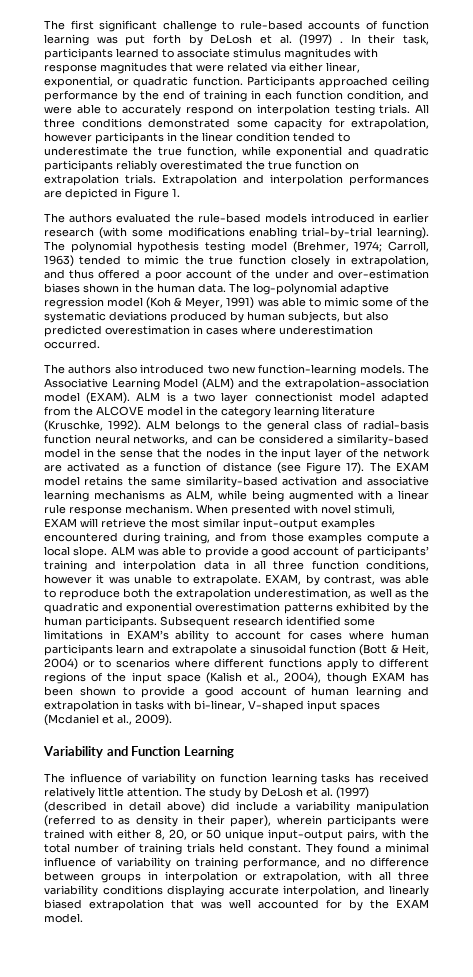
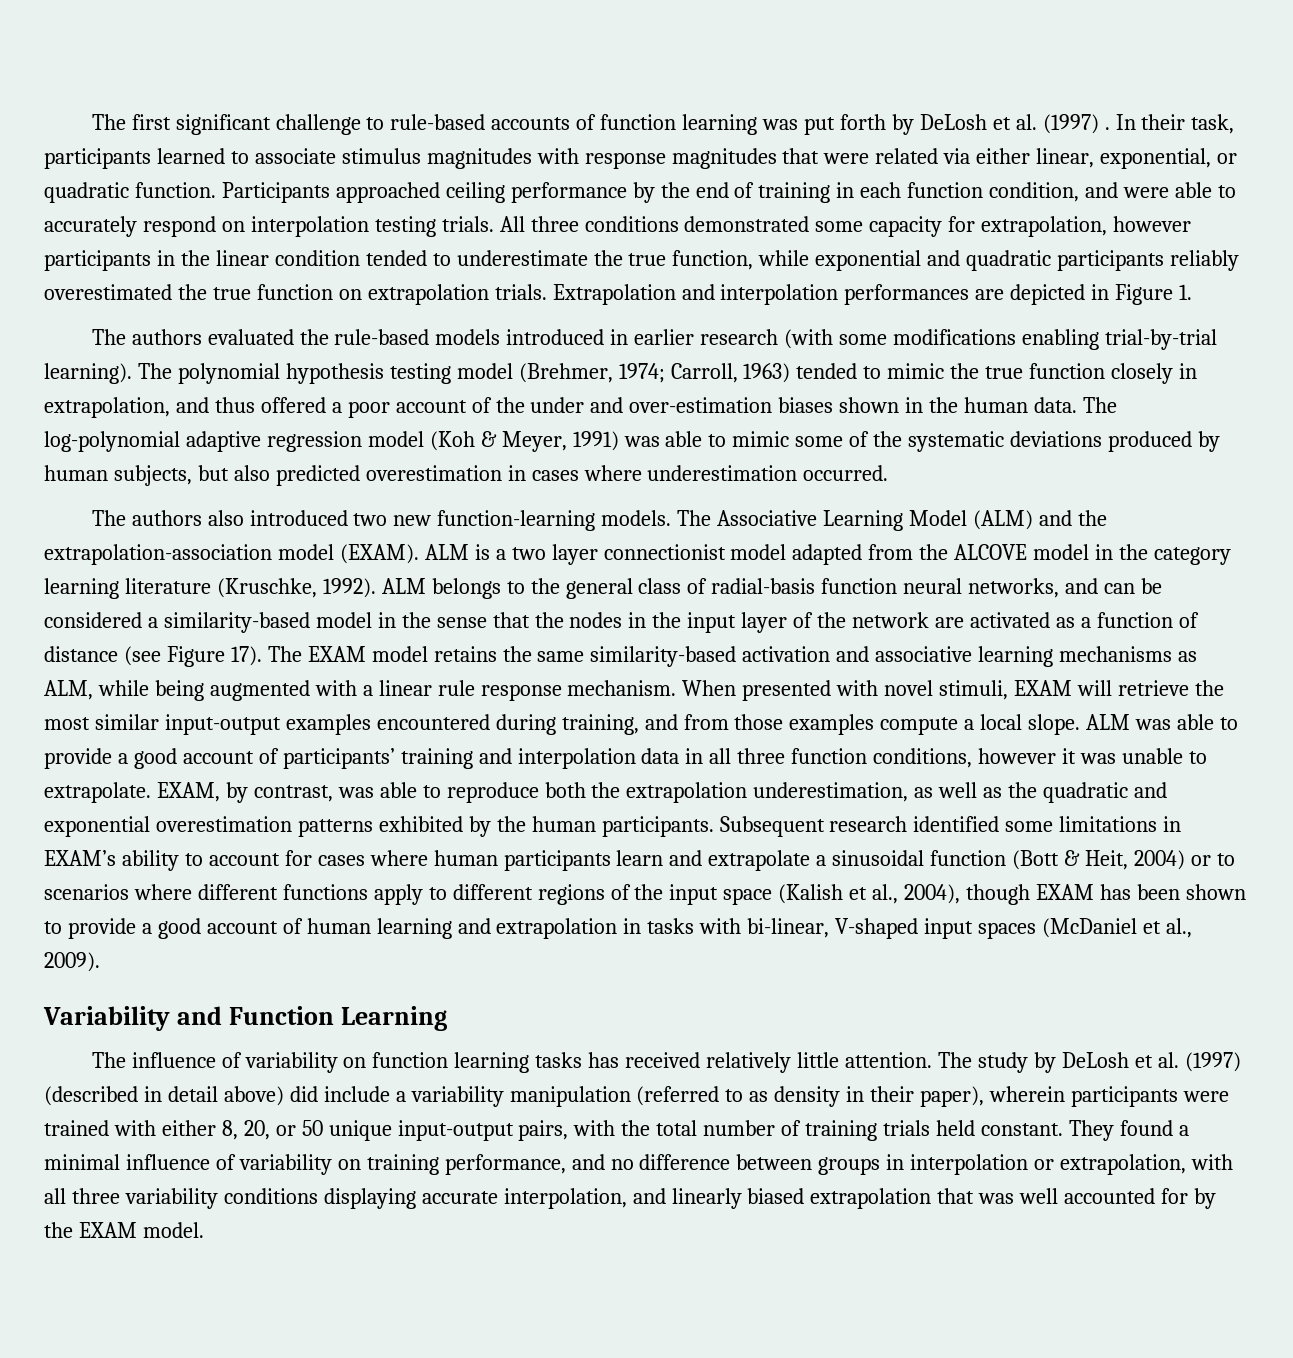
[44,714,99,726] (Mcdaniel -> [1041,918,1137,938] (McDaniel

